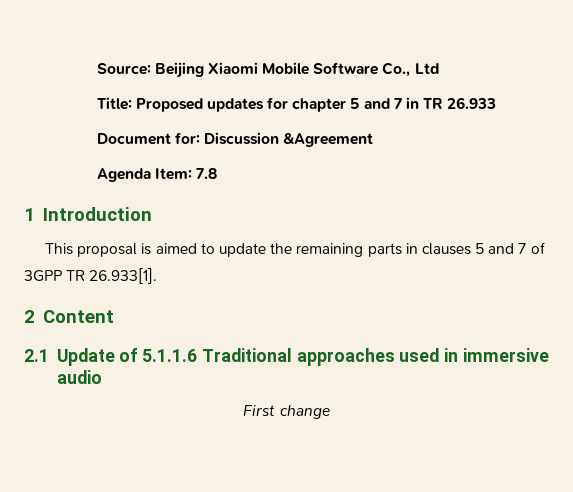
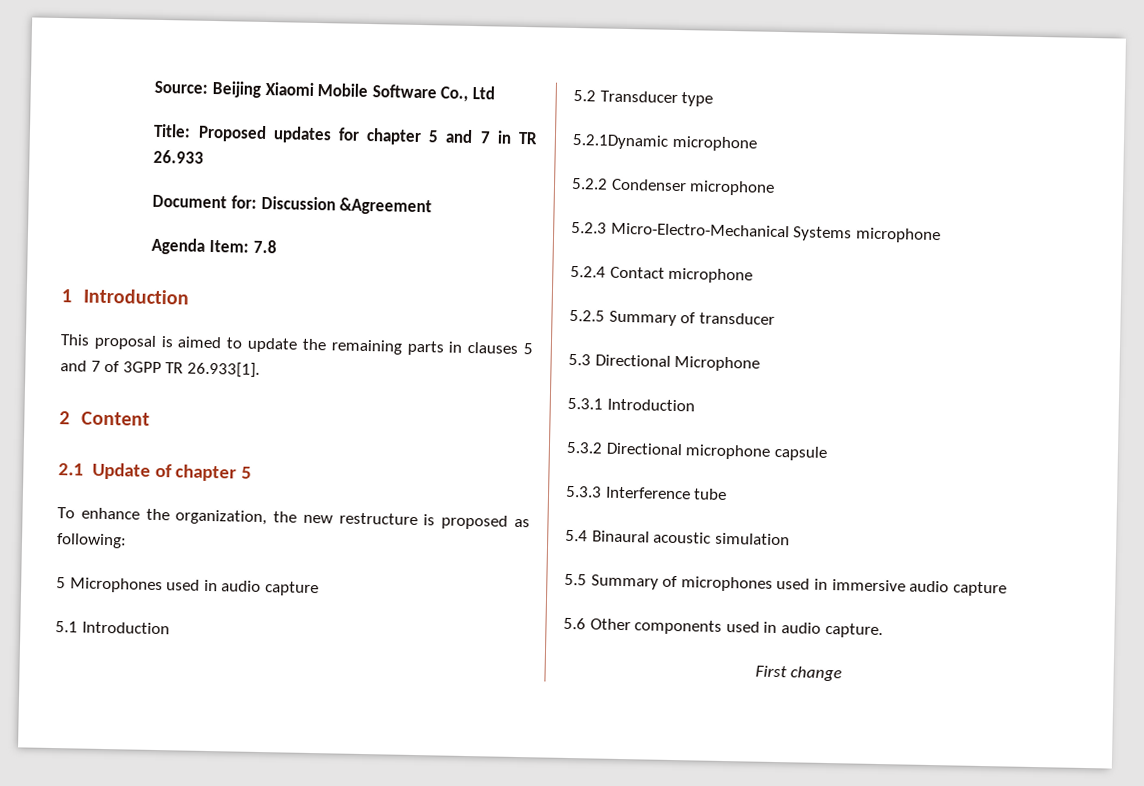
[142,348,549,366] [56,370,102,384] 5.1.1.6 Traditional approaches used in immersive audio -> [175,464,253,482] [57,507,530,530] [56,533,127,549] [56,577,319,597] [55,621,170,635] [573,89,714,107] [572,133,757,152] [571,177,776,196] [571,221,941,244] [570,265,754,284] [569,309,775,327] [568,353,761,372] [567,397,695,412] [566,441,828,461] [565,485,728,501] [565,529,790,546] [564,573,1007,597] [563,617,883,639] chapter 5 // To enhance the organization, the new restructure is proposed as following: // 5 Microphones used in audio capture // 5.1 Introduction // 5.2 Transducer type // 5.2.1Dynamic microphone // 5.2.2 Condenser microphone // 5.2.3 Micro-Electro-Mechanical Systems microphone // 5.2.4 Contact microphone // 5.2.5 Summary of transducer // 5.3 Directional Microphone // 5.3.1 Introduction // 5.3.2 Directional microphone capsule // 5.3.3 Interference tube // 5.4 Binaural acoustic simulation // 5.5 Summary of microphones used in immersive audio capture // 5.6 Other components used in audio capture.

